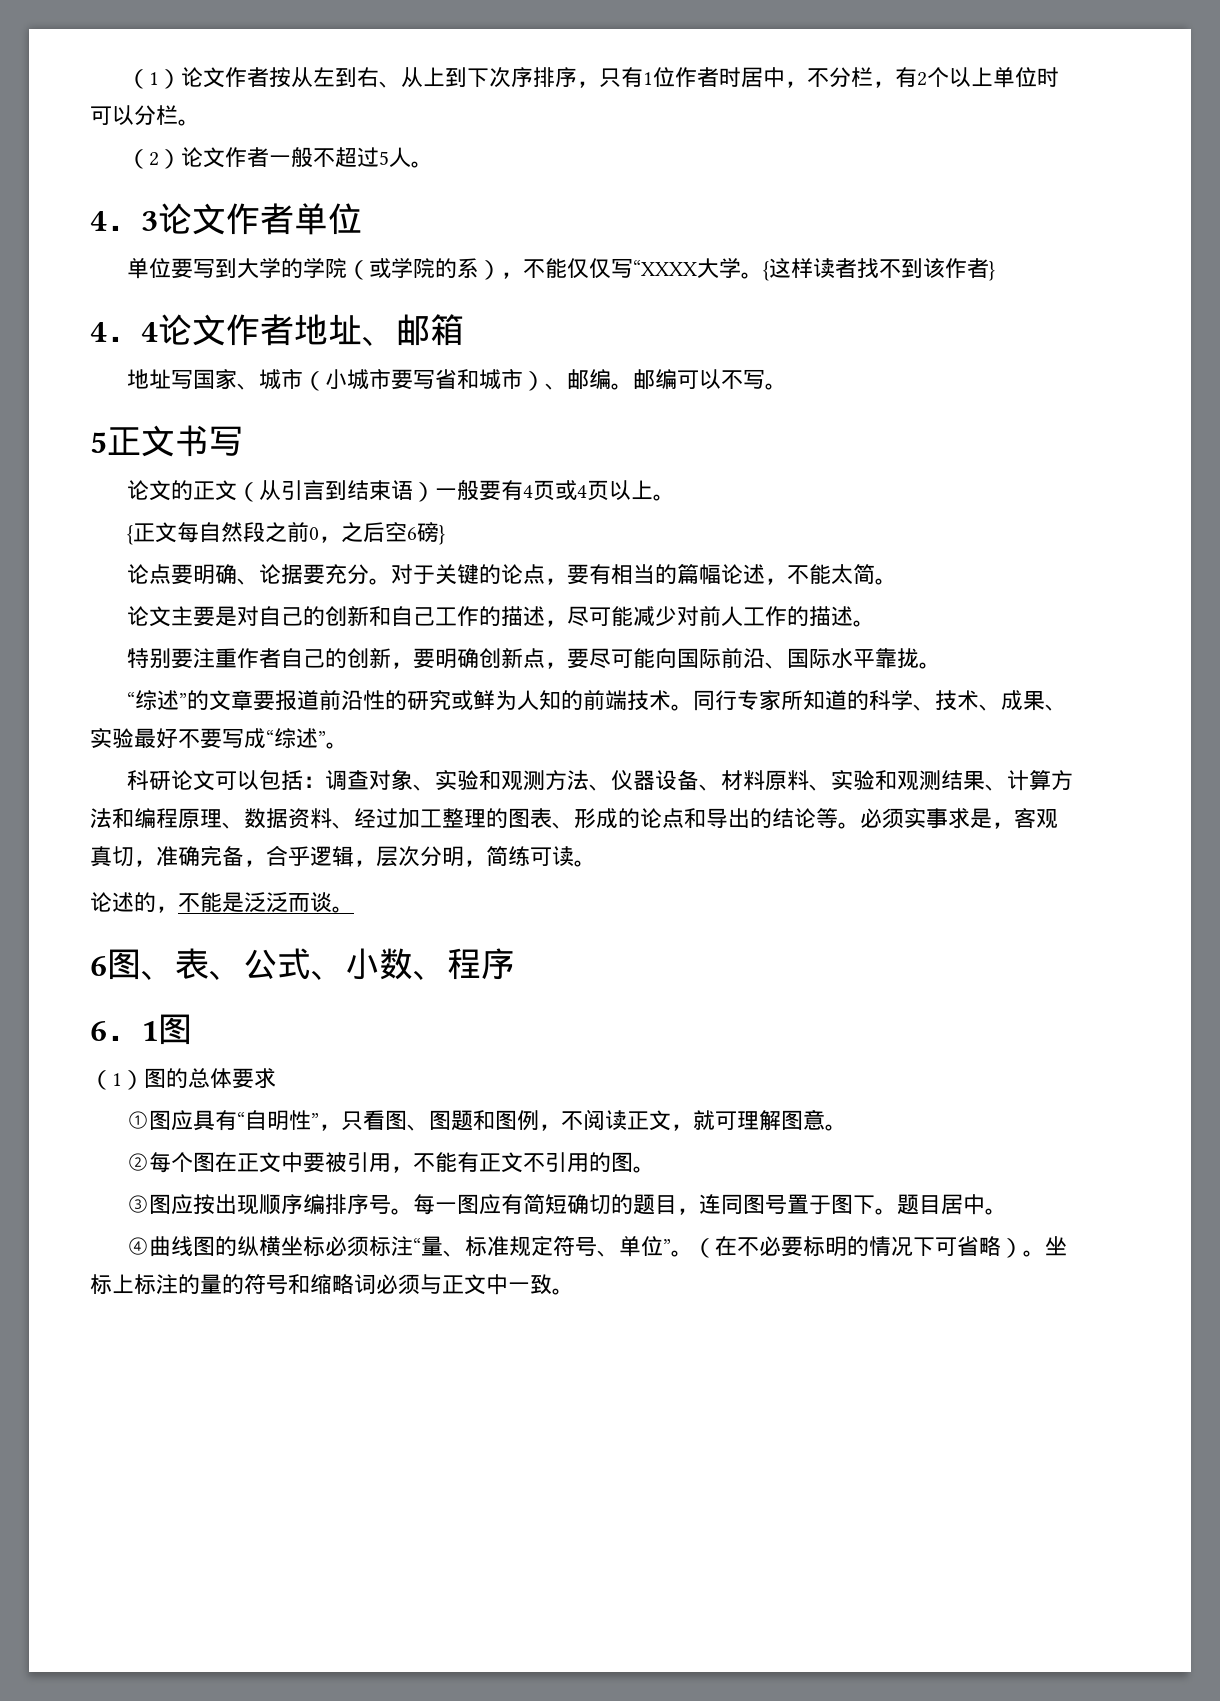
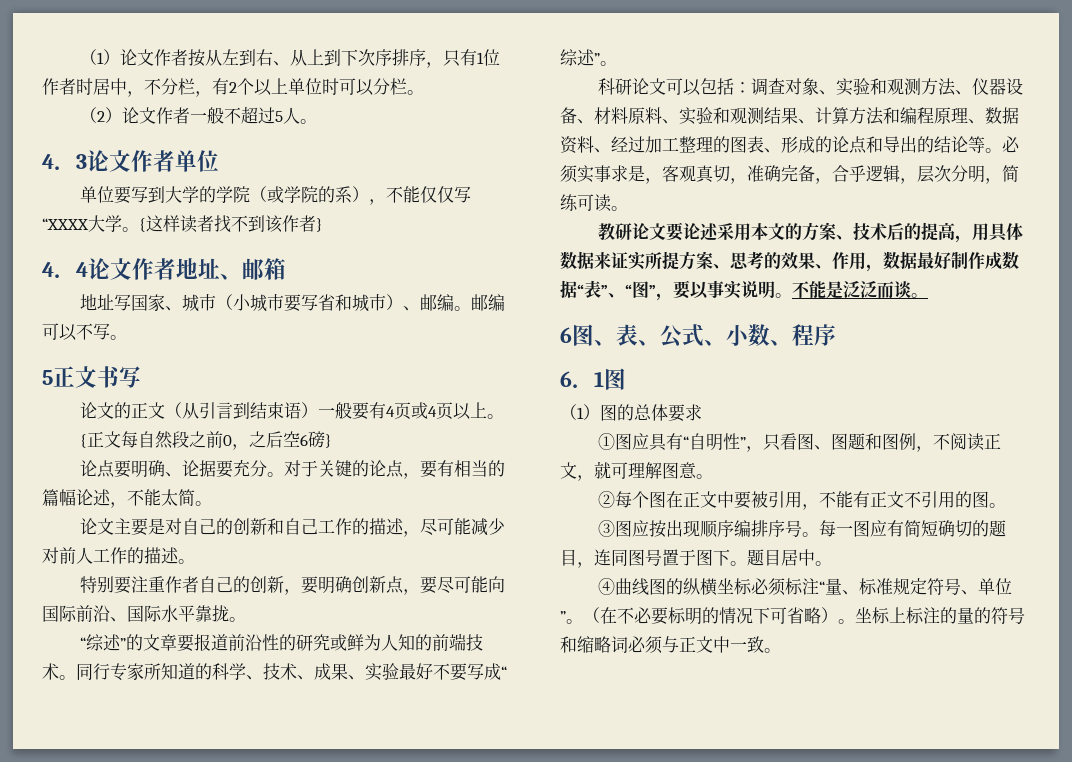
[90,892,178,913] 论述的， -> [597,222,1023,243] [560,251,1019,272] [560,280,792,301] 教研论文要论述采用本文的方案、技术后的提高，用具体数据来证实所提方案、思考的效果、作用，数据最好制作成数据“表”、“图”，要以事实说明。

